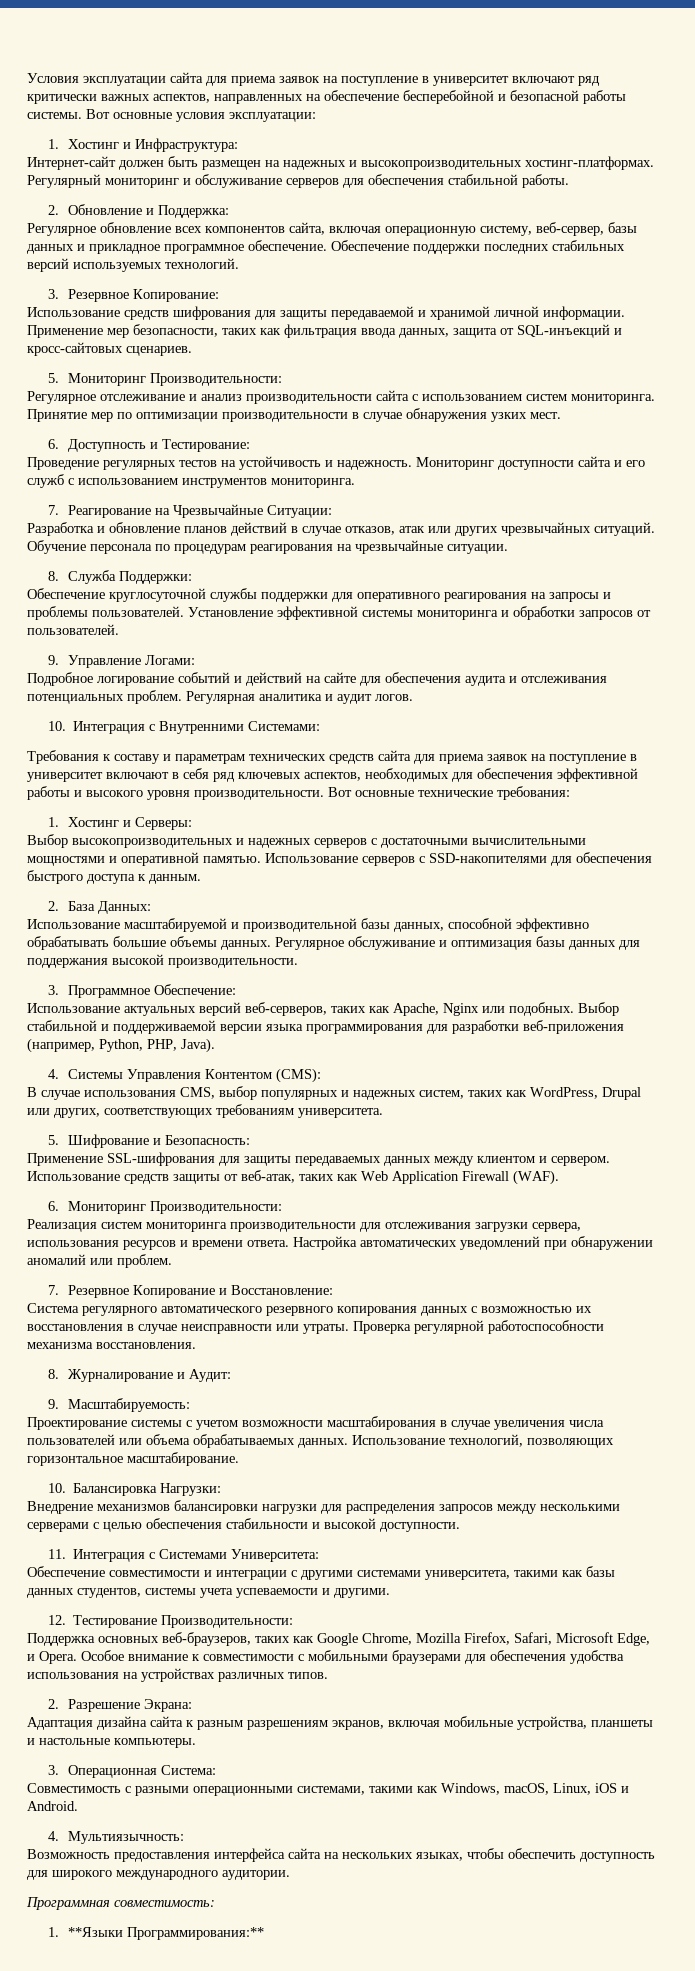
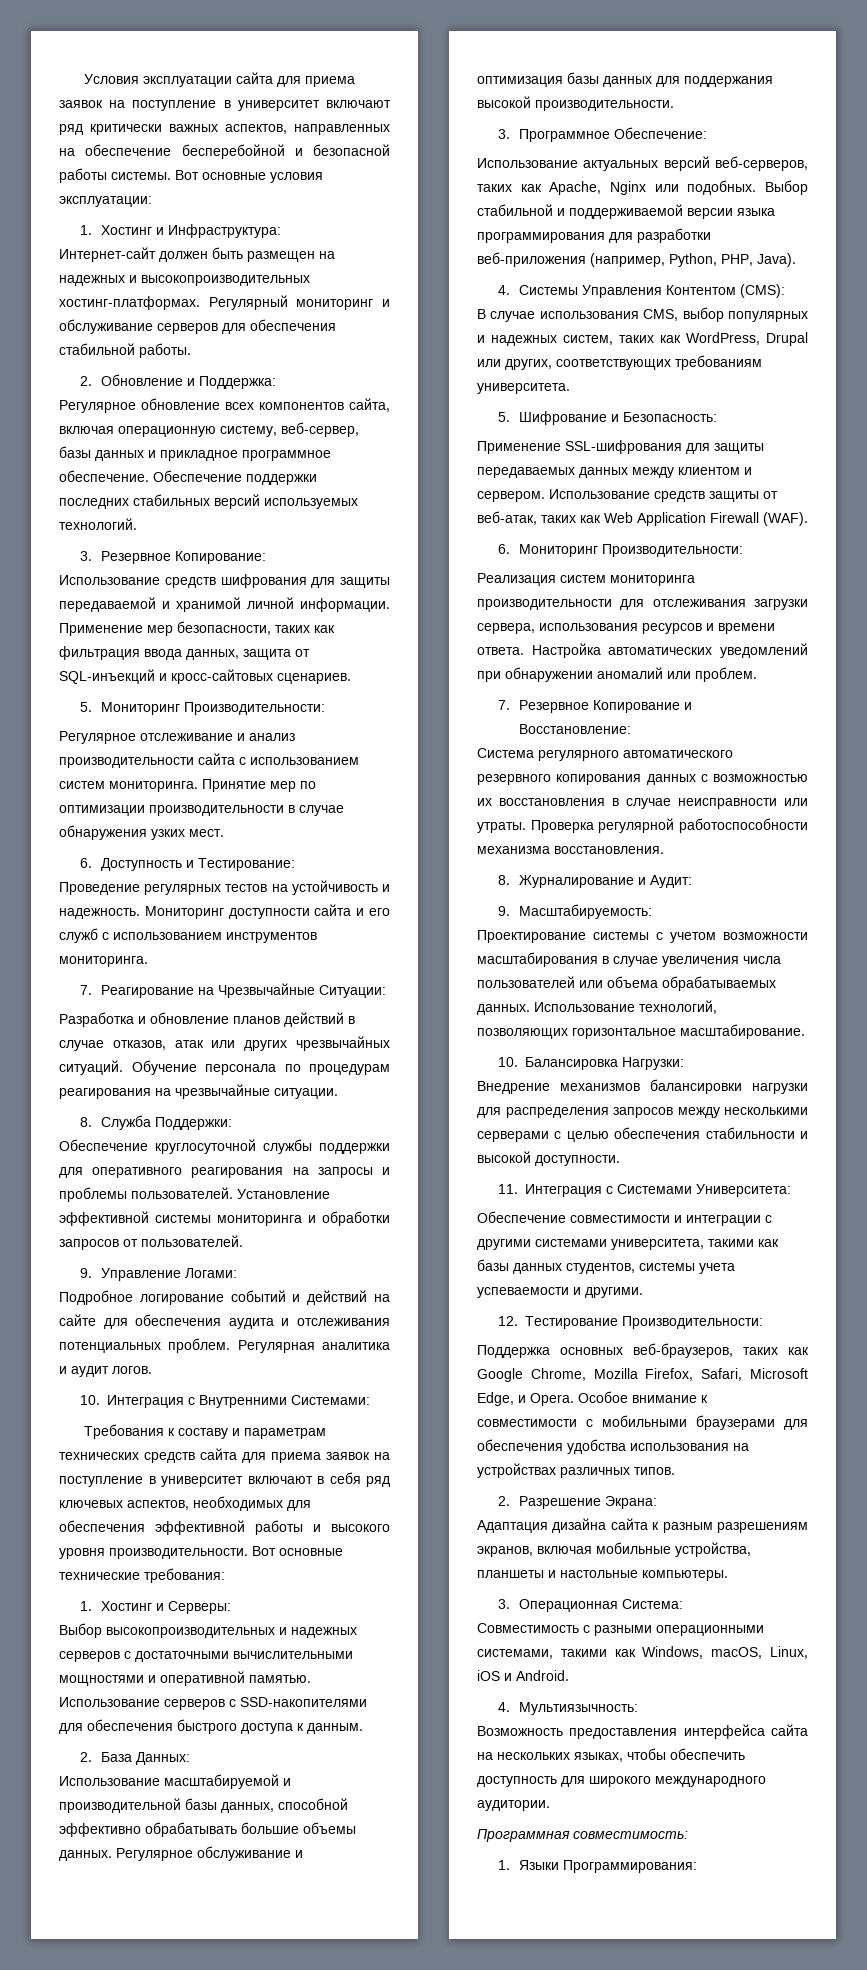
[68,1927,265,1940] **Языки Программирования:** -> [519,1860,698,1873] Языки Программирования:

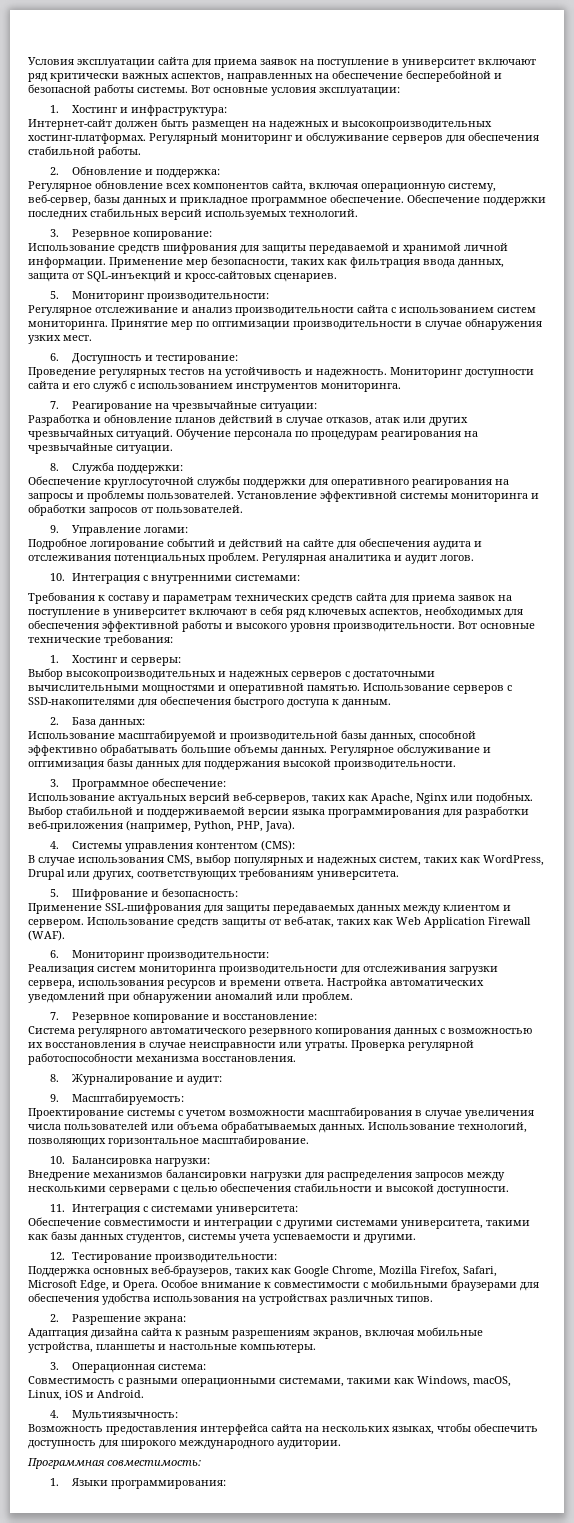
[168,224,282,238] Инфраструктура: -> [130,105,227,116] инфраструктура:
[199,376,277,389] Поддержка: -> [155,169,220,178] поддержка:
[175,551,267,564] Копирование: -> [132,231,212,240] копирование:
[184,702,326,715] Производительности: -> [146,293,269,302] производительности:
[198,858,296,871] Тестирование: -> [155,355,238,364] тестирование:
[218,983,387,998] Чрезвычайные Ситуации: -> [171,401,317,412] чрезвычайные ситуации:
[155,1117,233,1130] Поддержки: -> [116,465,183,474] поддержки:
[185,1268,238,1278] Логами: -> [143,527,188,533] логами:
[199,1395,371,1408] Внутренними Системами: -> [150,575,300,584] внутренними системами:
[168,1601,232,1614] Серверы: -> [130,657,181,666] серверы:
[136,1752,191,1765] Данных: -> [98,719,145,728] данных:
[614,127,708,139] Обеспечение: -> [151,778,226,787] обеспечение:
[582,285,737,298] Управления Контентом -> [124,843,258,852] управления контентом
[623,412,718,422] Безопасность: -> [161,888,238,897] безопасность:
[602,544,744,557] Производительности: -> [146,952,269,961] производительности:
[593,700,693,713] [519,724,632,734] Копирование и Восстановление: -> [132,1014,317,1023] копирование и восстановление:
[650,875,693,888] Аудит: -> [186,1076,222,1085] аудит:
[622,1057,685,1070] Нагрузки: -> [154,1158,210,1167] нагрузки:
[617,1184,792,1197] Системами Университета: -> [150,1206,298,1215] системами университета:
[622,1316,764,1329] Производительности: -> [154,1254,277,1263] производительности:
[605,1496,658,1509] Экрана: -> [143,1316,186,1325] экрана:
[622,1599,684,1609] Система: -> [157,1364,206,1370] система:
[563,1860,698,1873] Программирования: -> [110,1480,226,1489] программирования:

